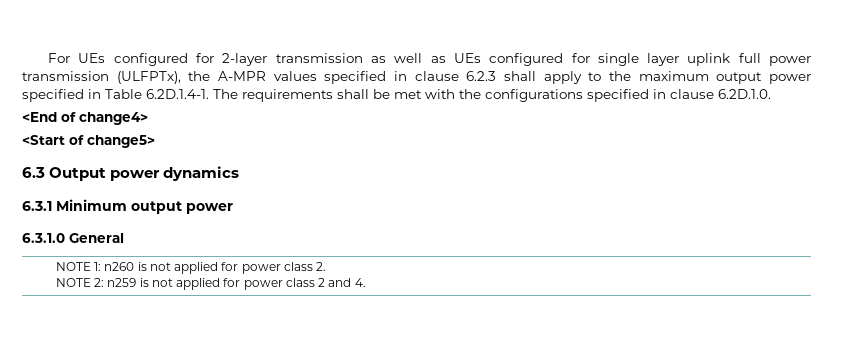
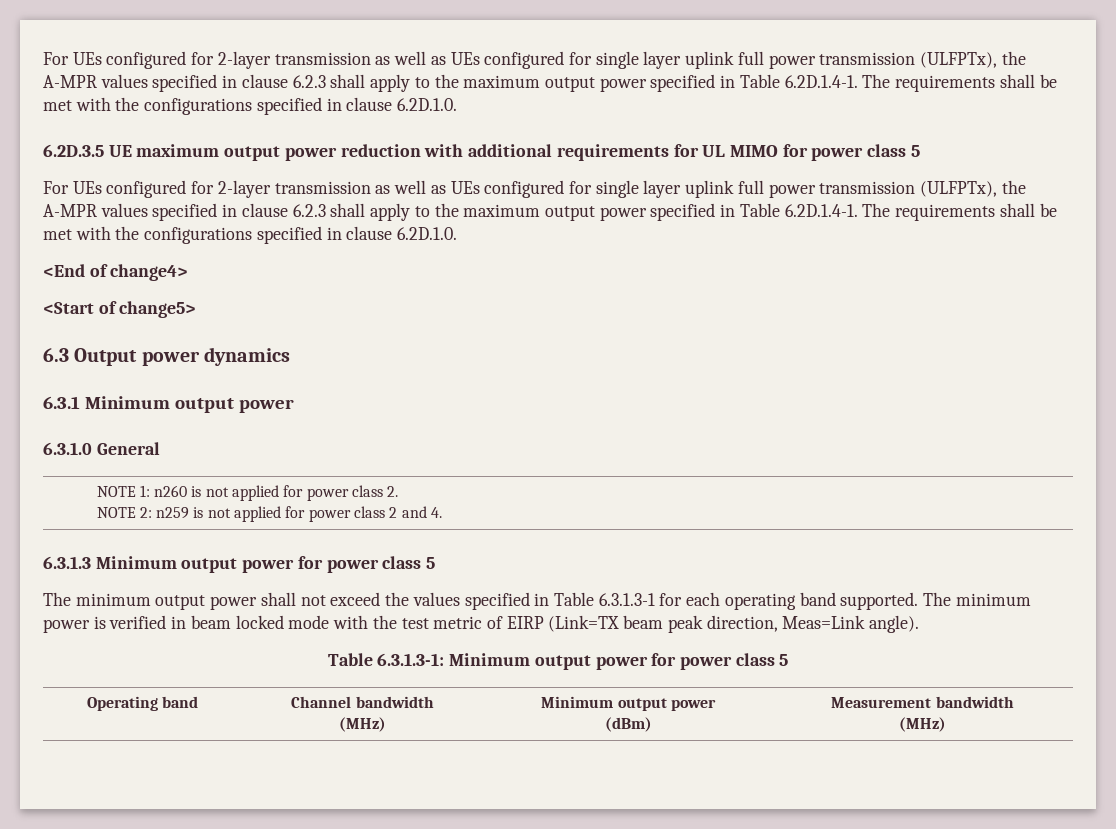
(771, 94) none -> [43,144,920,161] [43,180,1026,198] [43,203,1057,221] [43,226,458,244] // 6.2D.3.5 UE maximum output power reduction with additional requirements for UL MIMO for power class 5 // For UEs configured for 2-layer transmission as well as UEs configured for single layer uplink full power transmission (ULFPTx), the A-MPR values specified in clause 6.2.3 shall apply to the maximum output power specified in Table 6.2D.1.4-1. The requirements shall be met with the configurations specified in clause 6.2D.1.0.
(366, 282) none -> [43,556,436,573] [43,592,1031,610] [43,615,920,633] [327,653,789,670] [86,696,199,711] [291,696,434,708] [339,717,386,732] [541,696,716,711] [604,717,652,732] [831,696,1014,708] [899,717,946,732] // 6.3.1.3 Minimum output power for power class 5 // The minimum output power shall not exceed the values specified in Table 6.3.1.3-1 for each operating band supported. The minimum power is verified in beam locked mode with the test metric of EIRP (Link=TX beam peak direction, Meas=Link angle). // Table 6.3.1.3-1: Minimum output power for power class 5 // Operating band | Channel bandwidth // (MHz) | Minimum output power // (dBm) | Measurement bandwidth // (MHz)

